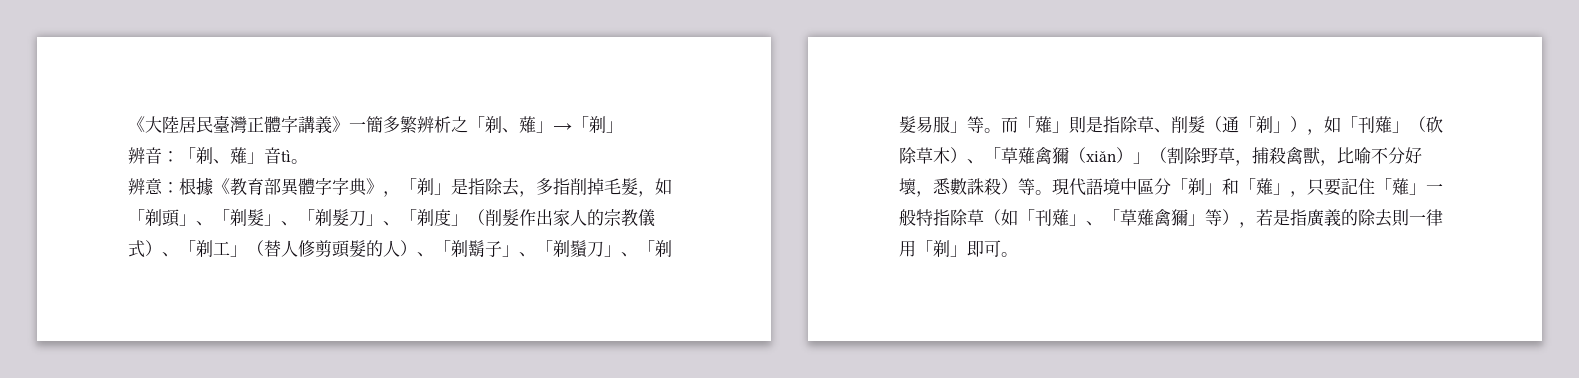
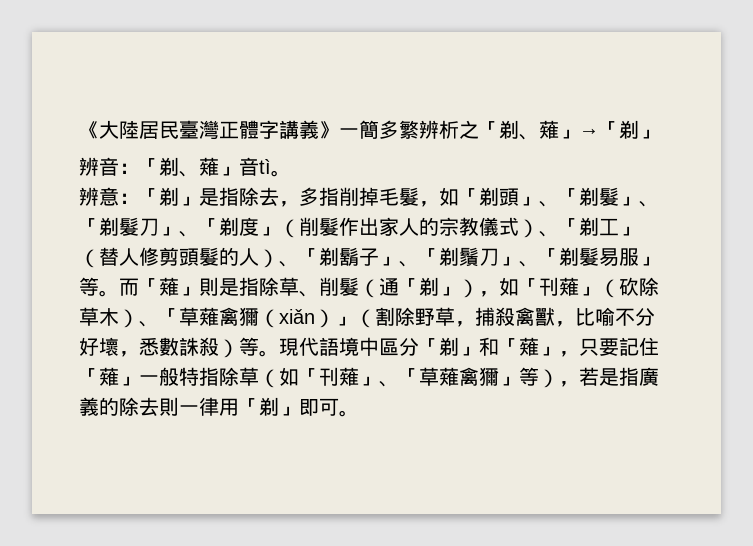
[179,177,400,197] 根據《教育部異體字字典》， -> (139, 198) none

